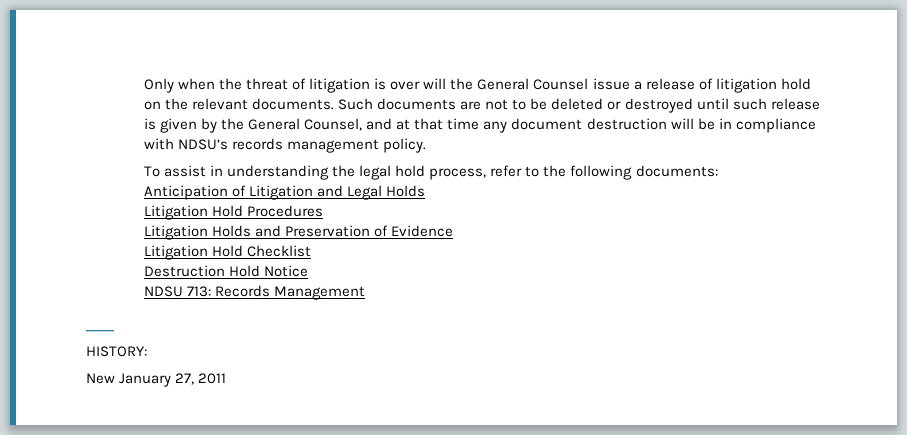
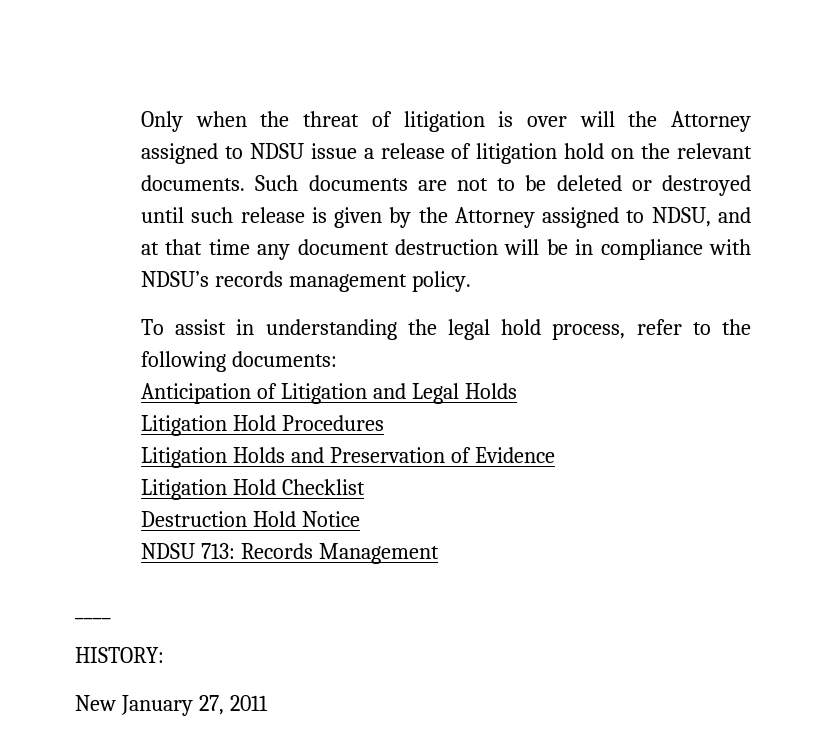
[477,78,589,90] General Counsel -> [670,111,751,132] [141,143,304,164] Attorney assigned to NDSU
[248,118,363,131] General Counsel, -> [454,207,711,228] Attorney assigned to NDSU,

